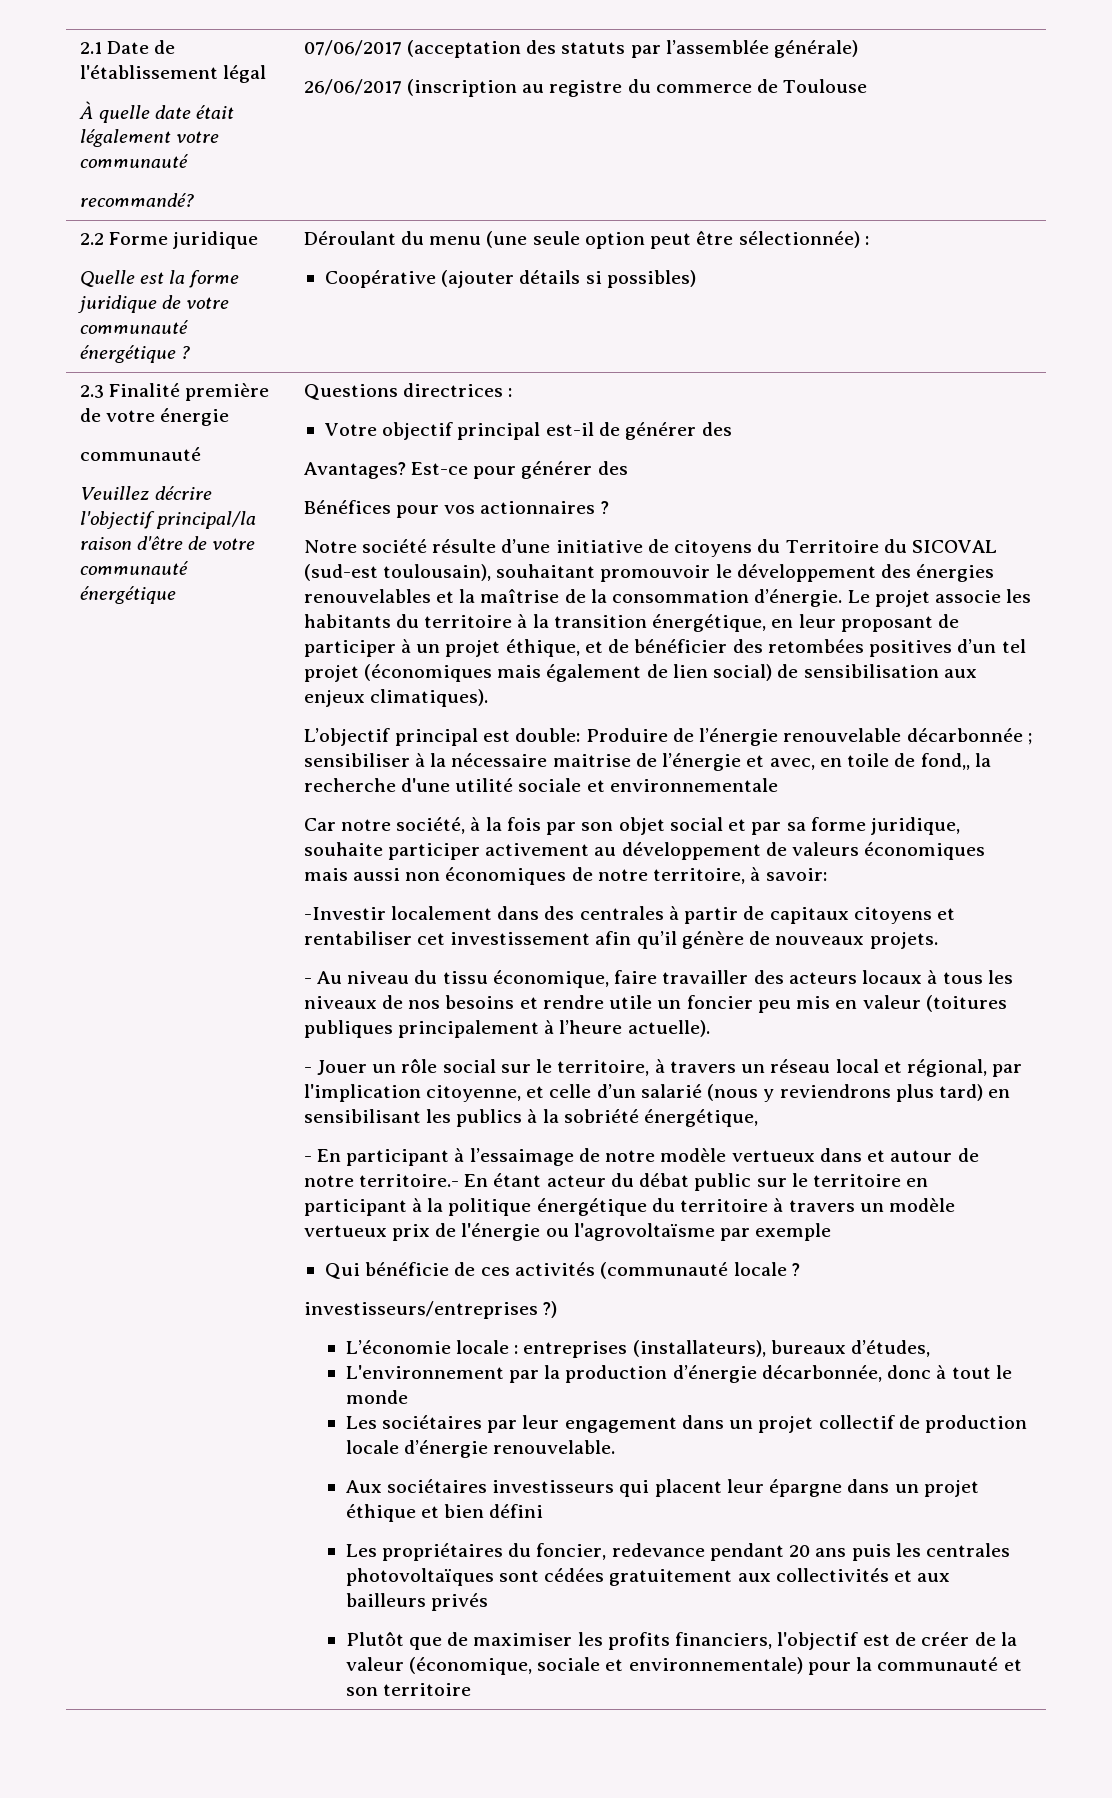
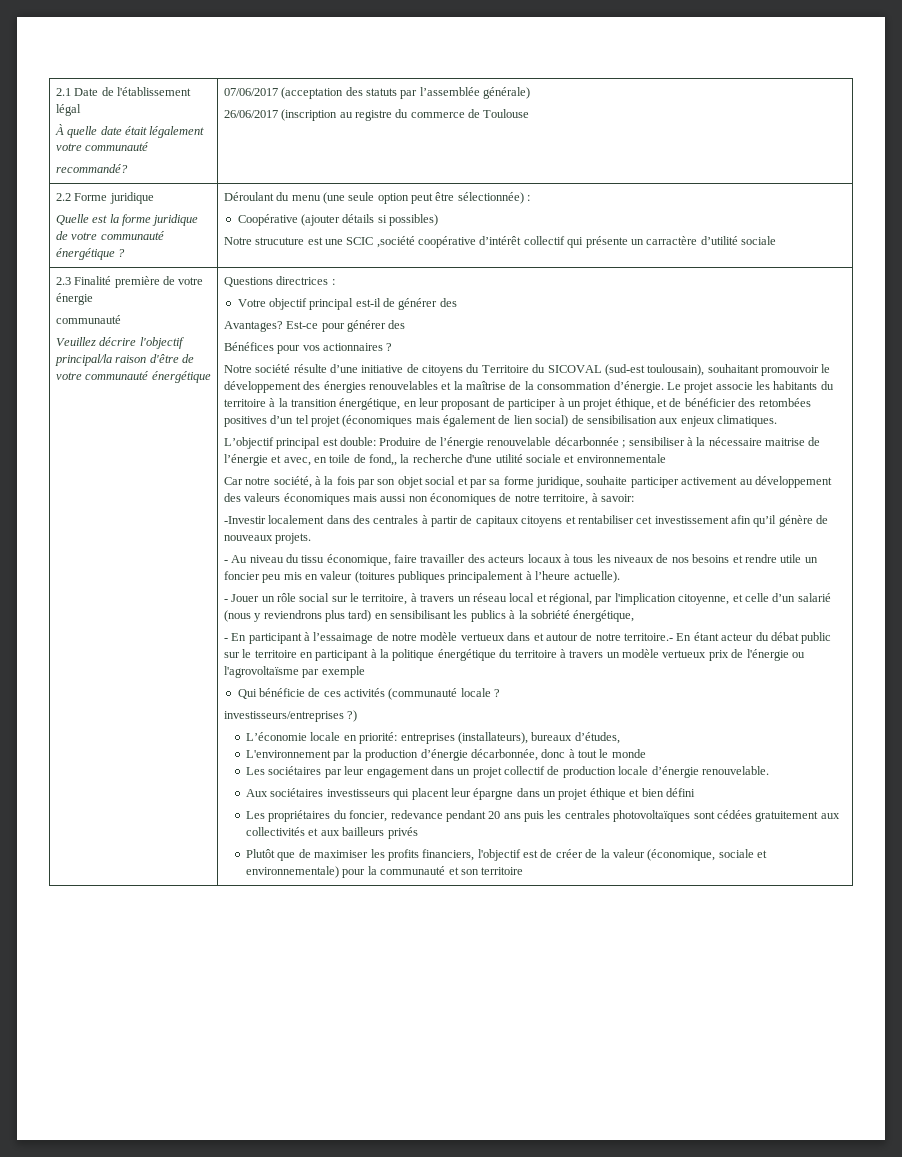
(697, 279) none -> [223,236,777,248] // Notre strucuture est une SCIC ,société coopérative d’intérêt collectif qui présente un carractère d’utilité sociale
[369,689,488,707] climatiques). -> [717,415,778,427] climatiques.
[765,842,787,856] de -> [223,493,241,502] des
[514,1345,519,1354] : -> [343,732,398,744] en priorité:

